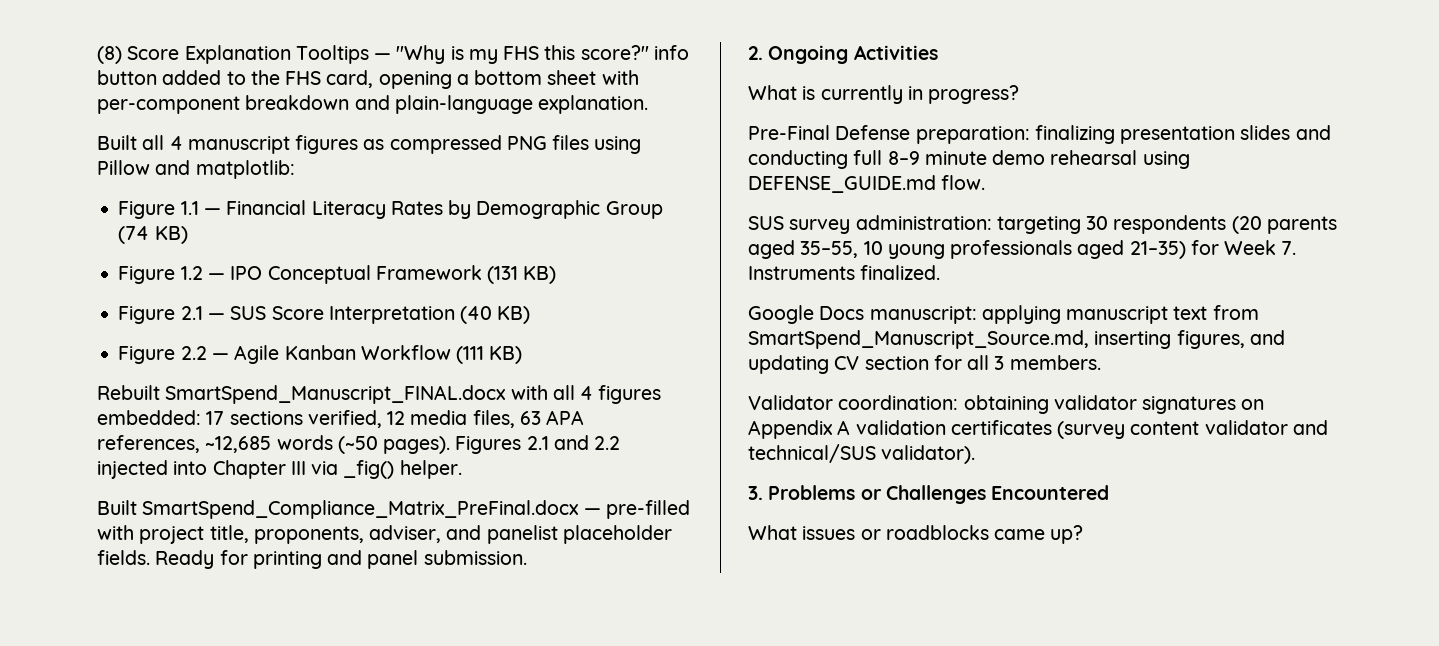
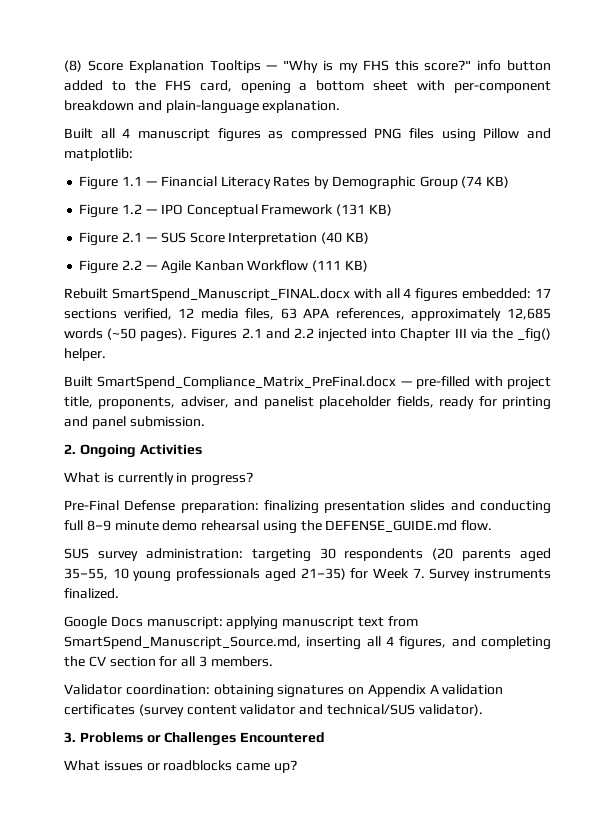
[205,436,272,453] ~12,685 -> [411,308,551,321] approximately 12,685
(339, 468) none -> [491,328,513,339] the
[97,550,215,569] fields. Ready -> [396,396,475,409] fields, ready
(1190, 160) none -> [300,520,322,531] the
[748,266,855,280] Instruments -> [429,568,551,581] Survey instruments
[1176,330,1285,349] [748,355,829,374] figures, and updating -> [366,636,551,650] [64,656,85,667] all 4 figures, and completing the
[1053,395,1137,410] validator -> (274, 691) none

